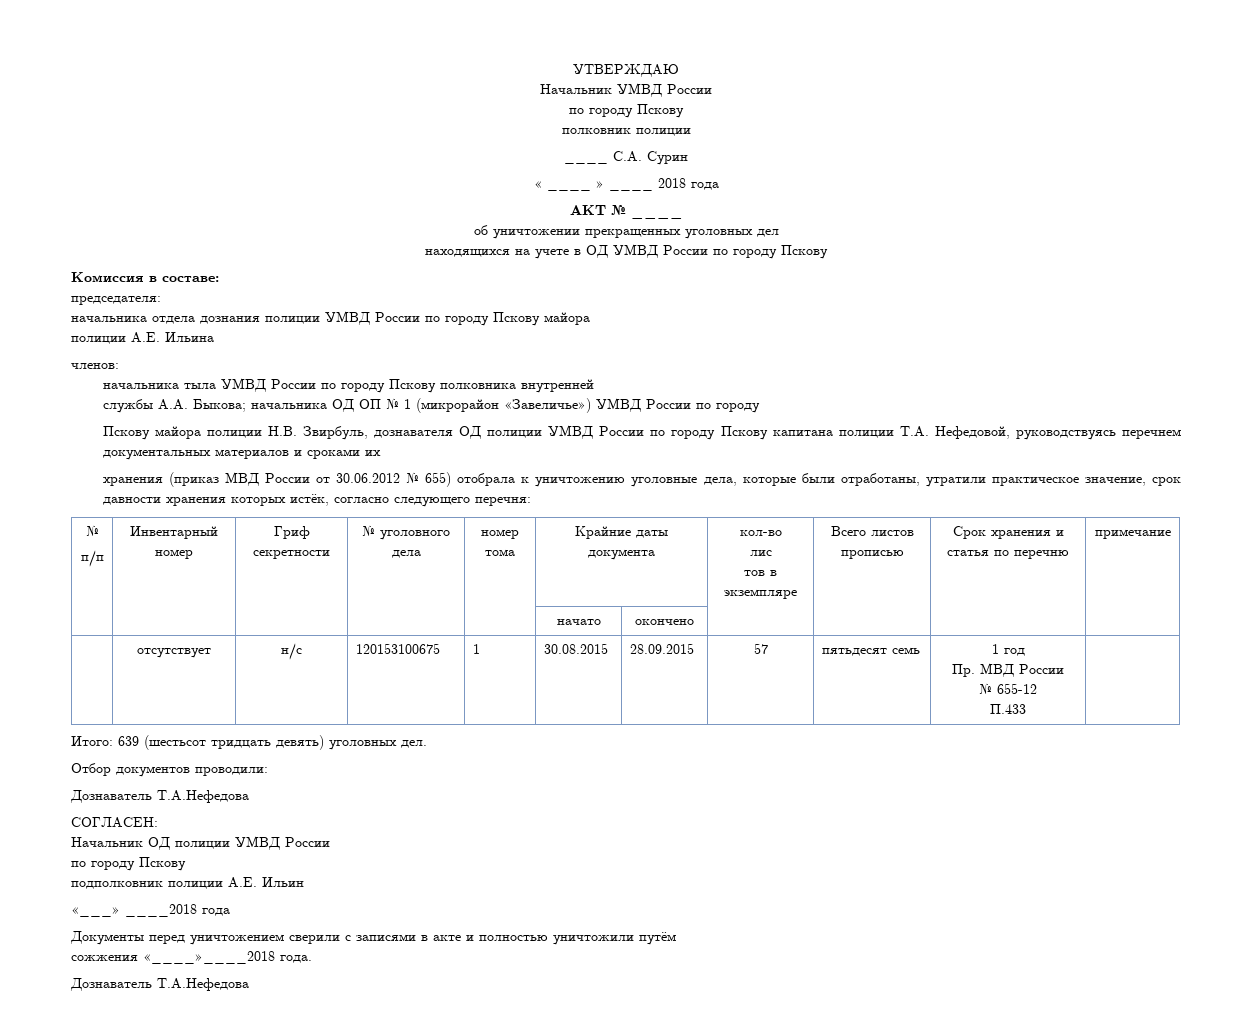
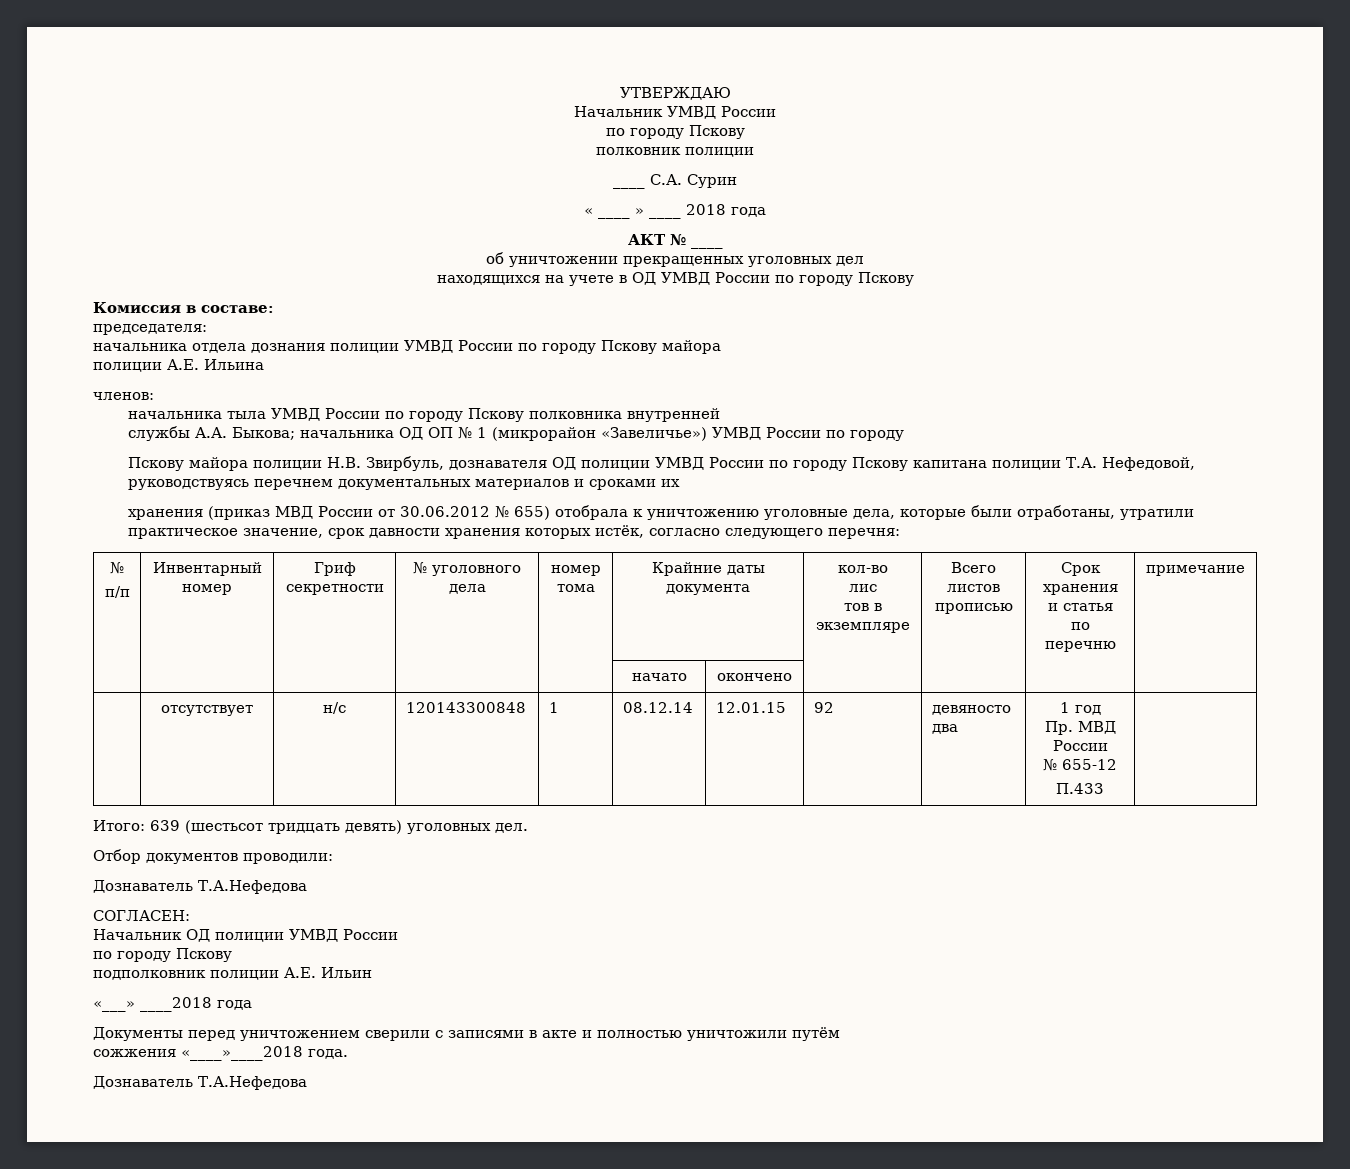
[355,643,440,654] [472,644,480,654] [543,643,608,654] [629,643,694,654] [753,643,768,654] [821,647,920,656] 120153100675 | 1 | 30.08.2015 | 28.09.2015 | 57 | пятьдесят семь -> [405,702,526,713] [548,702,559,713] [622,702,693,713] [715,702,786,713] [813,702,834,713] [931,705,1011,715] [931,724,958,734] 120143300848 | 1 | 08.12.14 | 12.01.15 | 92 | девяносто два

